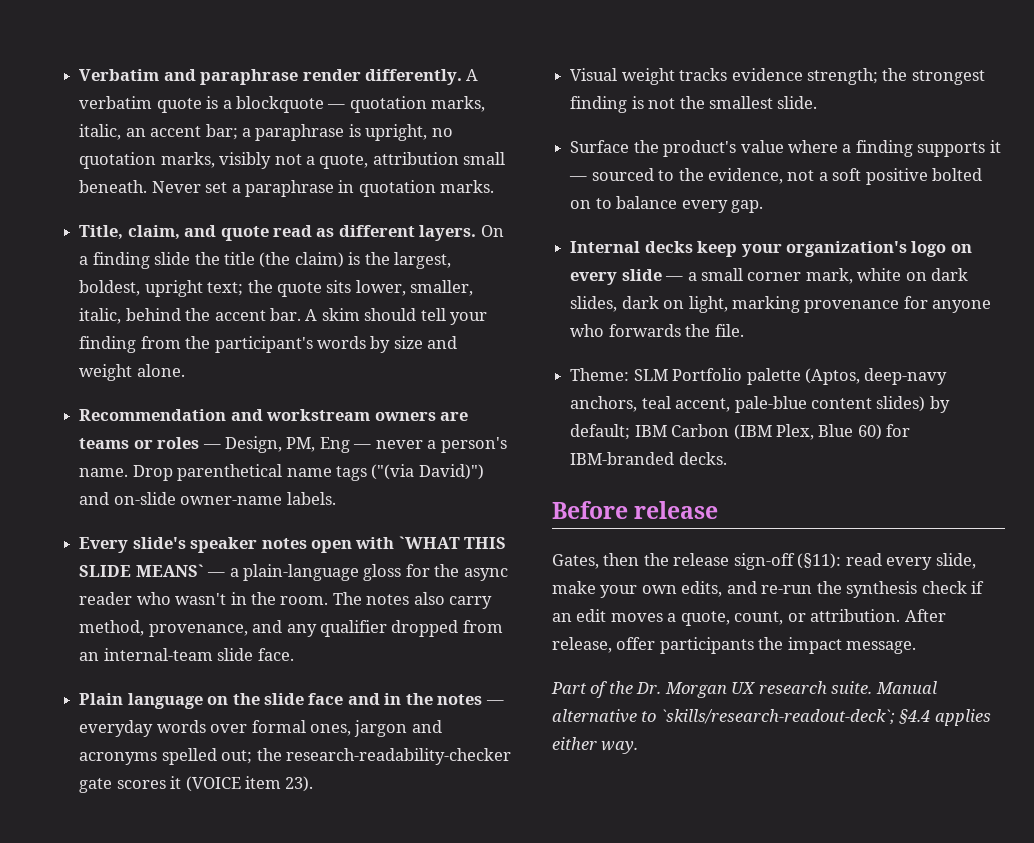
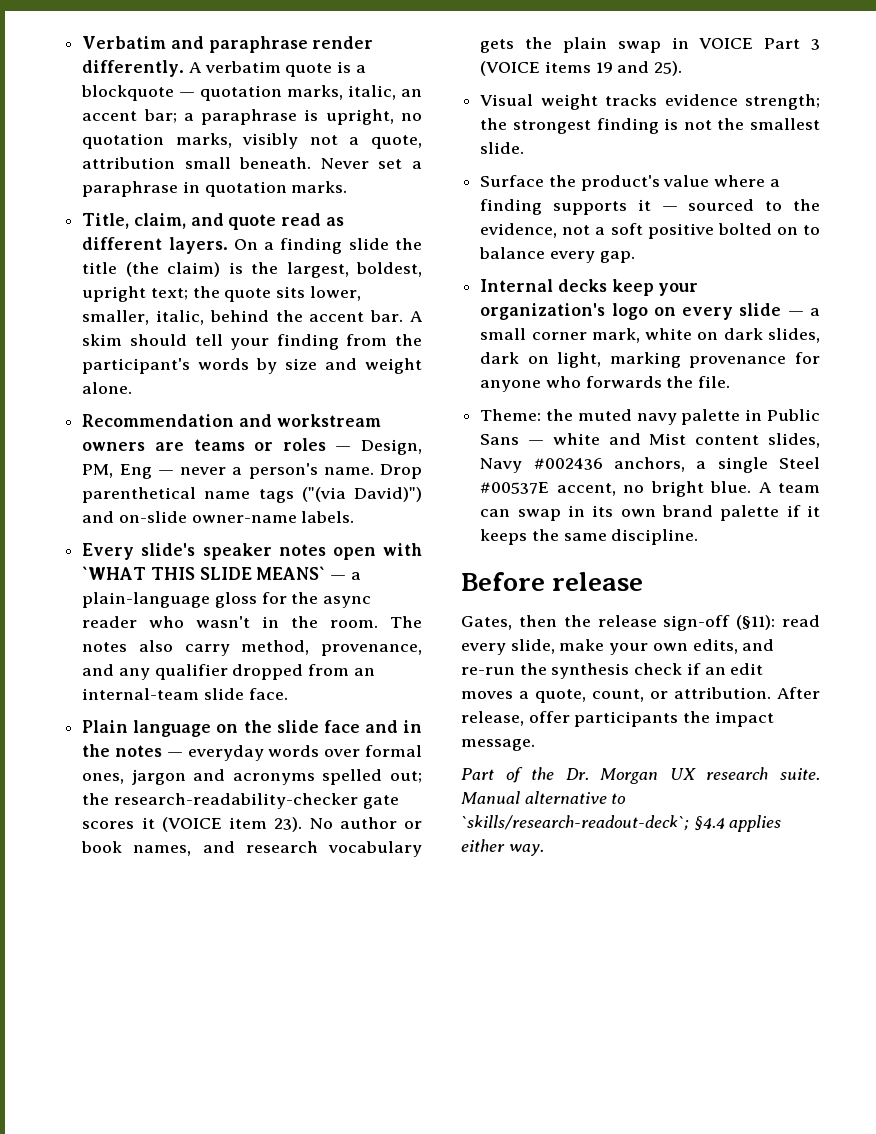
(314, 784) none -> [309,817,422,829] [81,841,422,857] [480,37,820,53] [480,61,683,76] No author or book names, and research vocabulary gets the plain swap in VOICE Part 3 (VOICE items 19 and 25).
[633,368,948,385] [570,396,950,413] [570,424,911,440] [570,452,727,465] SLM Portfolio palette (Aptos, deep-navy anchors, teal accent, pale-blue content slides) by default; IBM Carbon (IBM Plex, Blue 60) for IBM-branded decks. -> [546,409,820,425] [480,433,820,448] [480,457,820,473] [480,481,820,497] [480,505,820,521] [480,529,699,545] the muted navy palette in Public Sans — white and Mist content slides, Navy #002436 anchors, a single Steel #00537E accent, no bright blue. A team can swap in its own brand palette if it keeps the same discipline.

